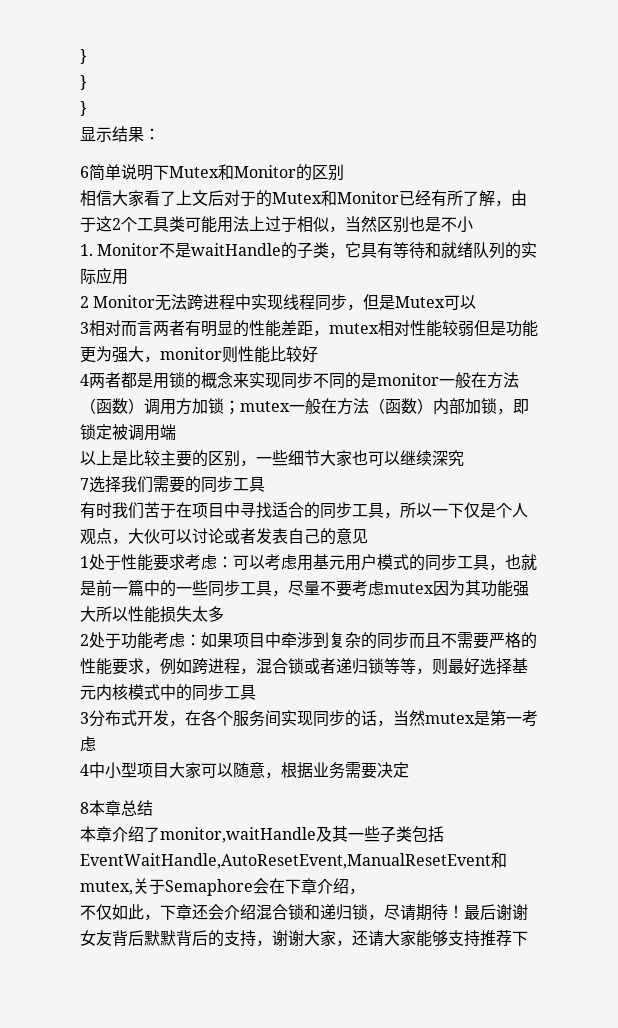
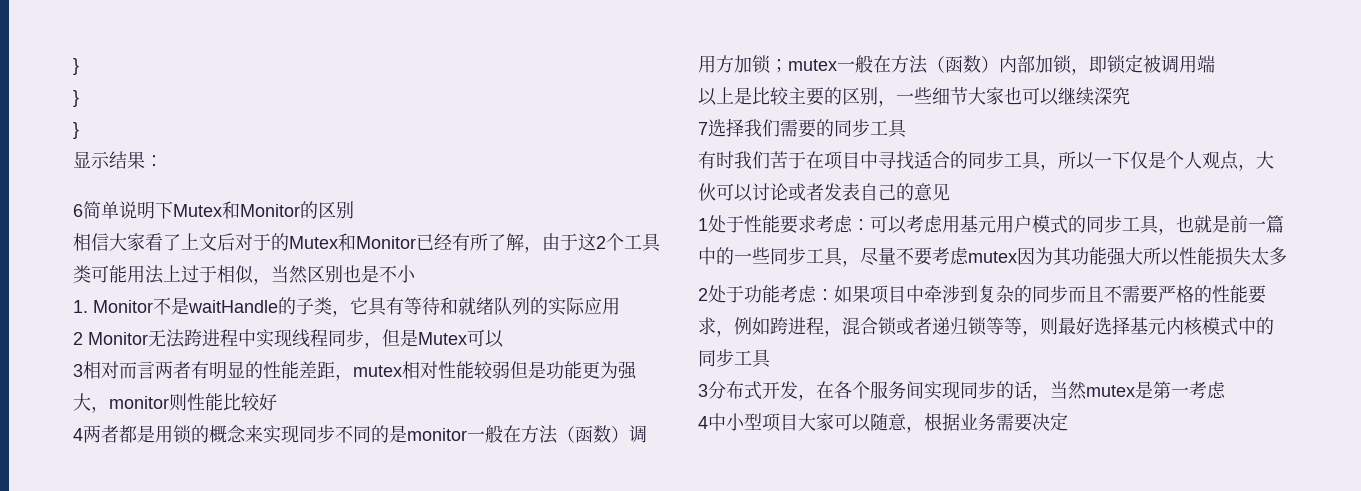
[80,800,153,816] [80,826,444,843] [80,852,507,869] [80,878,365,896] [80,904,528,921] [80,930,528,947] // 8本章总结 // 本章介绍了monitor,waitHandle及其一些子类包括EventWaitHandle,AutoResetEvent,ManualResetEvent和mutex,关于Semaphore会在下章介绍， // 不仅如此，下章还会介绍混合锁和递归锁，尽请期待！最后谢谢女友背后默默背后的支持，谢谢大家，还请大家能够支持推荐下 -> (1068, 421) none

